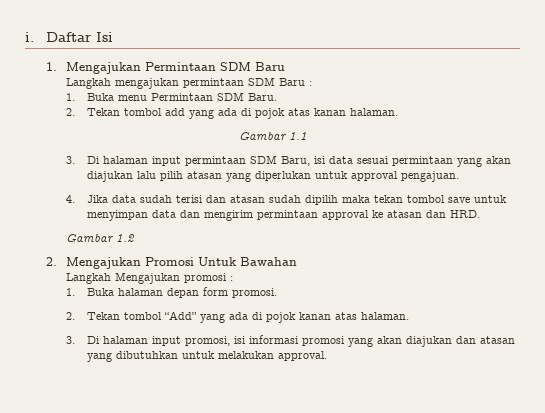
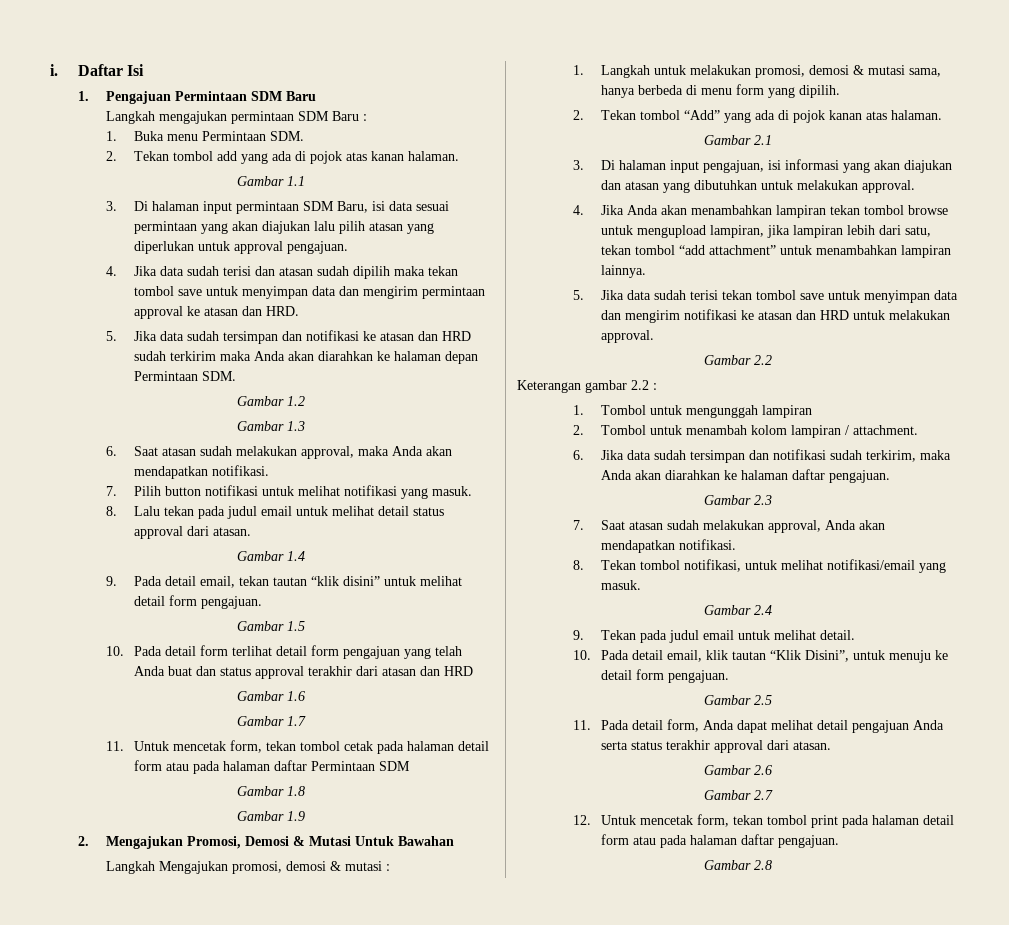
[66,62,142,74] Mengajukan -> [105,91,171,104] Pengajuan
[216,92,277,101] SDM Baru. -> [269,131,304,141] SDM.
[66,233,136,243] [45,257,298,269] [66,272,234,284] [66,287,277,298] Gambar 1.2 // 2. Mengajukan Promosi Untuk Bawahan // Langkah Mengajukan promosi : // 1. Buka halaman depan form promosi. -> [105,330,471,344] [133,351,478,364] [133,371,236,381] [237,396,305,406] [237,421,305,431] [105,446,452,459] [133,465,269,479] [105,485,472,499] [105,506,444,519] [133,526,251,539] [237,551,305,561] [105,576,462,588] [133,595,262,609] [237,621,305,631] [105,645,462,659] [133,666,473,679] [237,691,305,701] [237,716,306,726] [105,740,489,754] [133,760,410,774] [237,786,305,796] [237,811,305,821] [77,836,454,849] [105,861,390,874] [572,65,941,78] [600,84,840,98] 5. Jika data sudah tersimpan dan notifikasi ke atasan dan HRD sudah terkirim maka Anda akan diarahkan ke halaman depan Permintaan SDM. // Gambar 1.2 // Gambar 1.3 // 6. Saat atasan sudah melakukan approval, maka Anda akan mendapatkan notifikasi. // 7. Pilih button notifikasi untuk melihat notifikasi yang masuk. // 8. Lalu tekan pada judul email untuk melihat detail status approval dari atasan. // Gambar 1.4 // 9. Pada detail email, tekan tautan “klik disini” untuk melihat detail form pengajuan. // Gambar 1.5 // 10. Pada detail form terlihat detail form pengajuan yang telah Anda buat dan status approval terakhir dari atasan dan HRD // Gambar 1.6 // Gambar 1.7 // 11. Untuk mencetak form, tekan tombol cetak pada halaman detail form atau pada halaman daftar Permintaan SDM // Gambar 1.8 // Gambar 1.9 // 2. Mengajukan Promosi, Demosi & Mutasi Untuk Bawahan // Langkah Mengajukan promosi, demosi & mutasi : // 1. Langkah untuk melakukan promosi, demosi & mutasi sama, hanya berbeda di menu form yang dipilih.
[66,336,230,346] // 3. Di halaman input promosi, -> [704,135,772,145] [572,160,764,173] // Gambar 2.1 // 3. Di halaman input pengajuan,
[301,336,345,346] promosi -> (839, 164) none
(327, 356) none -> [572,205,948,218] [600,225,931,238] [600,245,951,258] [600,265,646,278] [572,290,958,303] [600,309,950,323] [600,330,654,343] [704,355,772,365] [517,380,657,393] [572,405,812,418] [572,425,918,438] [572,449,951,463] [600,469,890,483] [704,495,772,505] [572,520,885,533] [600,539,736,553] [572,559,946,573] [600,580,641,590] [704,605,772,615] [572,630,855,643] [572,650,948,663] [600,669,729,683] [704,695,772,705] [572,719,944,733] [600,740,831,753] [704,765,772,775] [704,790,773,800] [572,814,954,828] [600,834,839,848] [704,860,772,870] // 4. Jika Anda akan menambahkan lampiran tekan tombol browse untuk mengupload lampiran, jika lampiran lebih dari satu, tekan tombol “add attachment” untuk menambahkan lampiran lainnya. // 5. Jika data sudah terisi tekan tombol save untuk menyimpan data dan mengirim notifikasi ke atasan dan HRD untuk melakukan approval. // Gambar 2.2 // Keterangan gambar 2.2 : // 1. Tombol untuk mengunggah lampiran // 2. Tombol untuk menambah kolom lampiran / attachment. // 6. Jika data sudah tersimpan dan notifikasi sudah terkirim, maka Anda akan diarahkan ke halaman daftar pengajuan. // Gambar 2.3 // 7. Saat atasan sudah melakukan approval, Anda akan mendapatkan notifikasi. // 8. Tekan tombol notifikasi, untuk melihat notifikasi/email yang masuk. // Gambar 2.4 // 9. Tekan pada judul email untuk melihat detail. // 10. Pada detail email, klik tautan “Klik Disini”, untuk menuju ke detail form pengajuan. // Gambar 2.5 // 11. Pada detail form, Anda dapat melihat detail pengajuan Anda serta status terakhir approval dari atasan. // Gambar 2.6 // Gambar 2.7 // 12. Untuk mencetak form, tekan tombol print pada halaman detail form atau pada halaman daftar pengajuan. // Gambar 2.8

